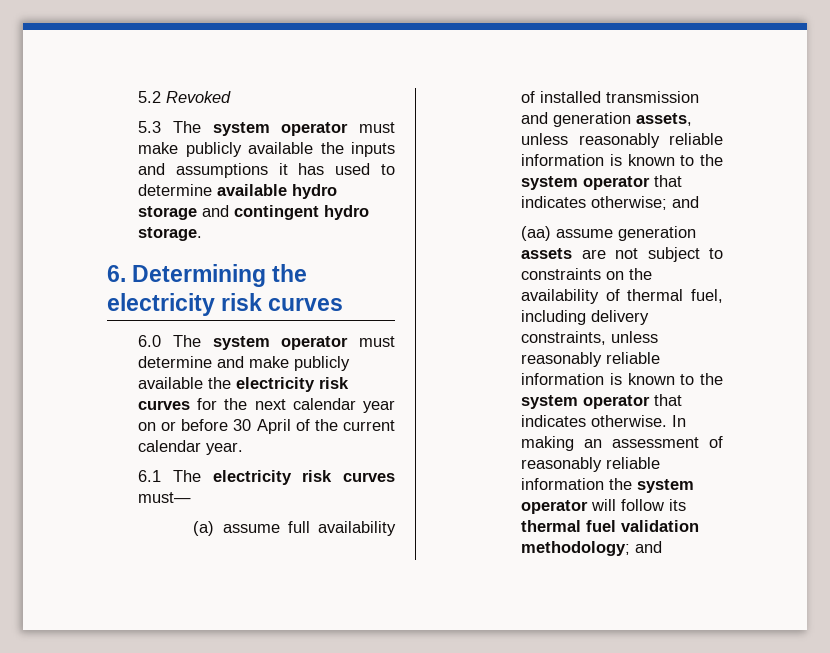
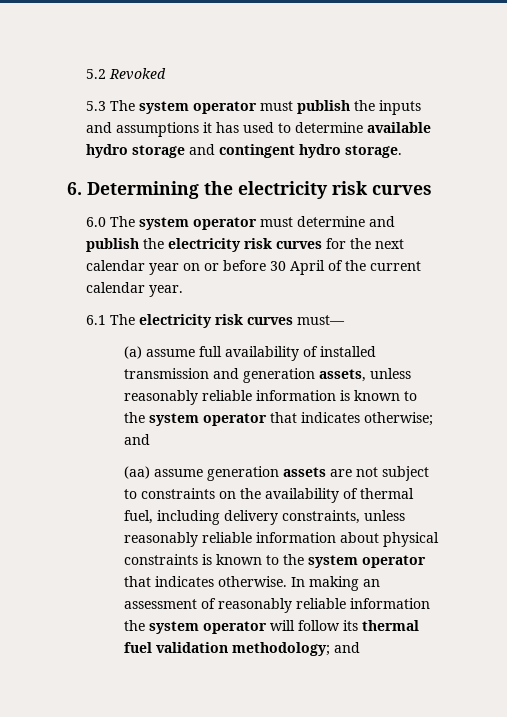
[138,142,314,157] make publicly available -> [296,100,350,114] publish
[249,356,351,371] [138,377,204,389] make publicly available -> [85,238,139,252] publish
(605, 379) none -> [339,532,439,547] [123,554,198,565] about physical constraints

